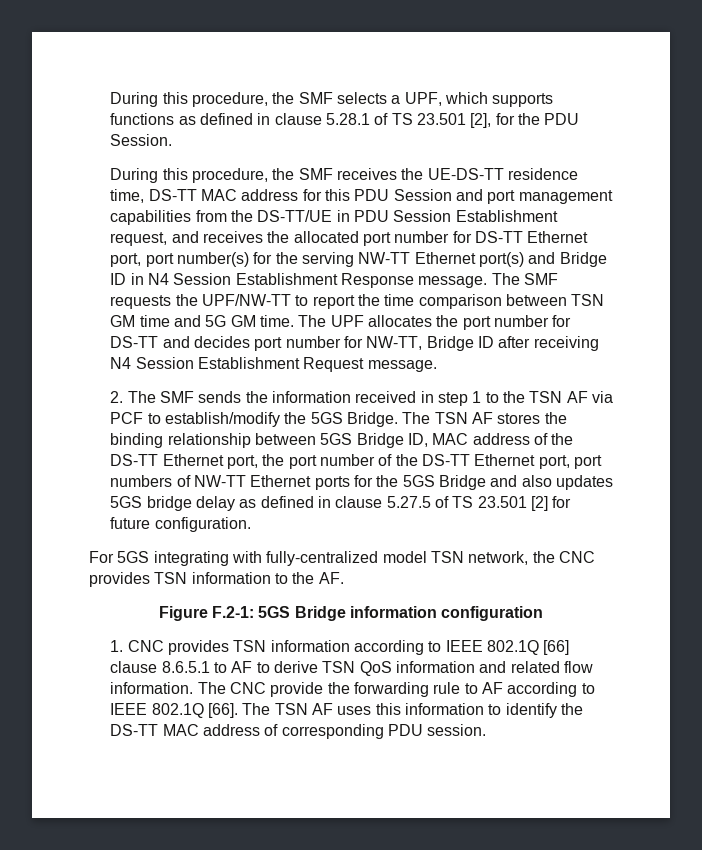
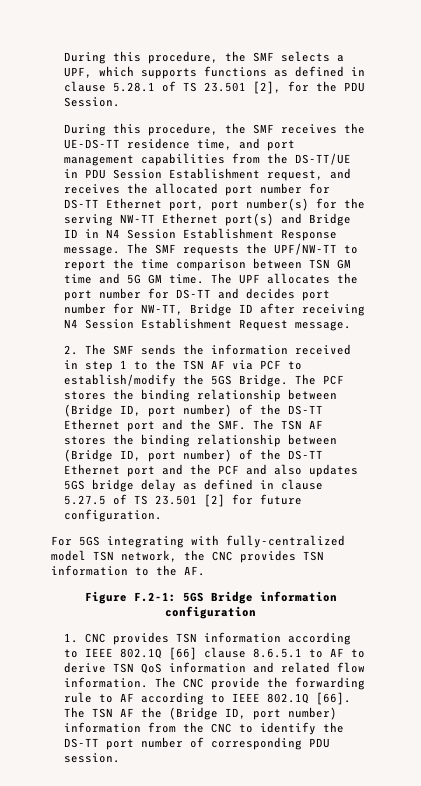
[148,189,452,201] DS-TT MAC address for this PDU Session -> (232, 144) none
(431, 418) none -> [322,375,344,385] [63,389,337,402] [63,404,323,417] [63,419,274,432] PCF stores the binding relationship between (Bridge ID, port number) of the DS-TT Ethernet port and the SMF. The
[320,433,574,448] [110,454,602,469] [110,475,486,490] 5GS Bridge ID, MAC address of the DS-TT Ethernet port, the port number of the DS-TT Ethernet port, port numbers of NW-TT Ethernet ports for the 5GS Bridge -> [63,449,323,462] [63,464,239,477] (Bridge ID, port number) of the DS-TT Ethernet port and the PCF
[337,703,484,715] uses this information -> [140,707,337,720] [63,722,232,733] the (Bridge ID, port number) information from the CNC
[162,724,260,736] MAC address -> [105,737,183,750] port number

